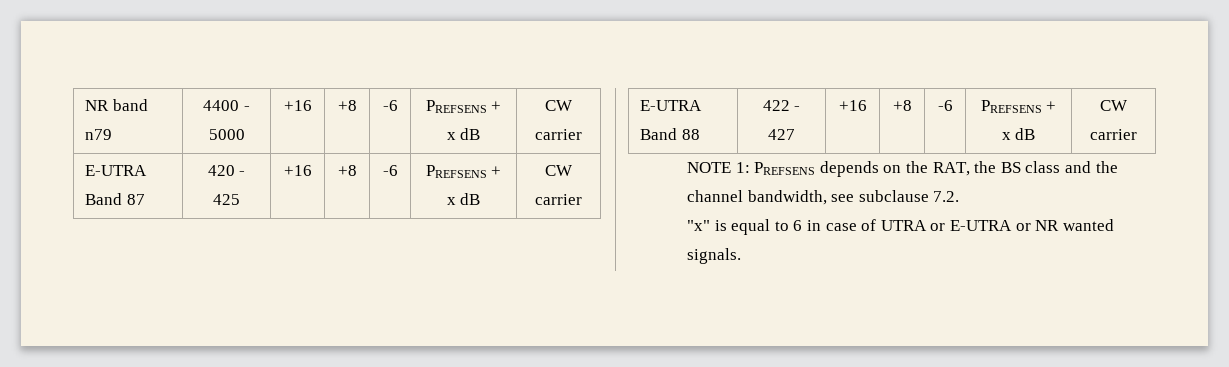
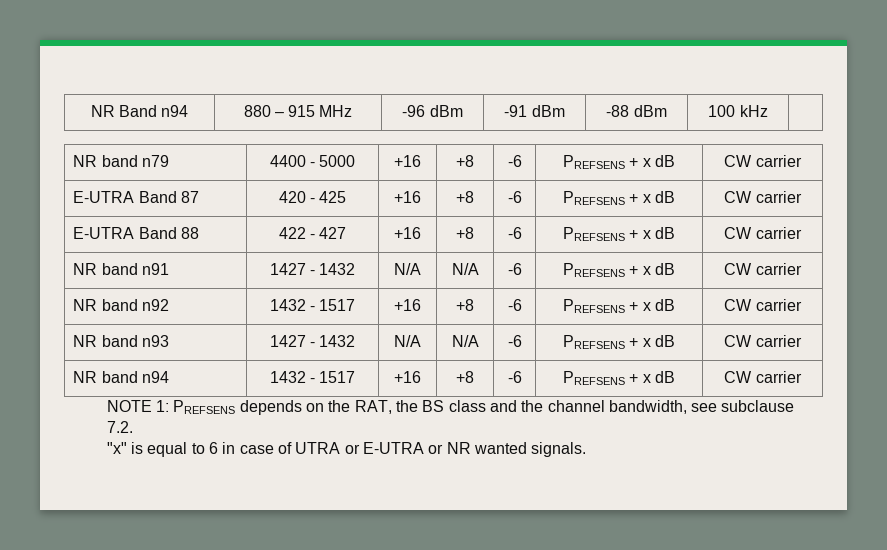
[85,100,110,111] NR -> [90,105,189,117] [243,105,353,117] [402,105,463,117] [504,105,565,117] [606,105,667,117] [708,105,768,117] [73,155,98,167] NR Band n94 | 880 – 915 MHz | -96 dBm | -91 dBm | -88 dBm | 100 kHz | // NR
(1137, 134) none -> [73,263,169,275] [269,263,356,275] [394,263,421,275] [451,263,479,275] [507,263,522,275] [563,263,675,277] [724,263,802,275] [73,299,169,311] [269,299,356,311] [394,299,421,311] [456,299,474,311] [507,299,522,311] [563,299,675,313] [724,299,802,311] [73,335,169,347] [269,335,356,347] [394,335,421,347] [451,335,479,347] [507,335,522,347] [563,335,675,349] [724,335,802,347] [73,371,169,383] [269,371,356,383] [394,371,421,383] [456,371,474,383] [507,371,522,383] [563,371,675,385] [724,371,802,383] // NR band n91 | 1427 - 1432 | N/A | N/A | -6 | PREFSENS + x dB | CW carrier // NR band n92 | 1432 - 1517 | +16 | +8 | -6 | PREFSENS + x dB | CW carrier // NR band n93 | 1427 - 1432 | N/A | N/A | -6 | PREFSENS + x dB | CW carrier // NR band n94 | 1432 - 1517 | +16 | +8 | -6 | PREFSENS + x dB | CW carrier

